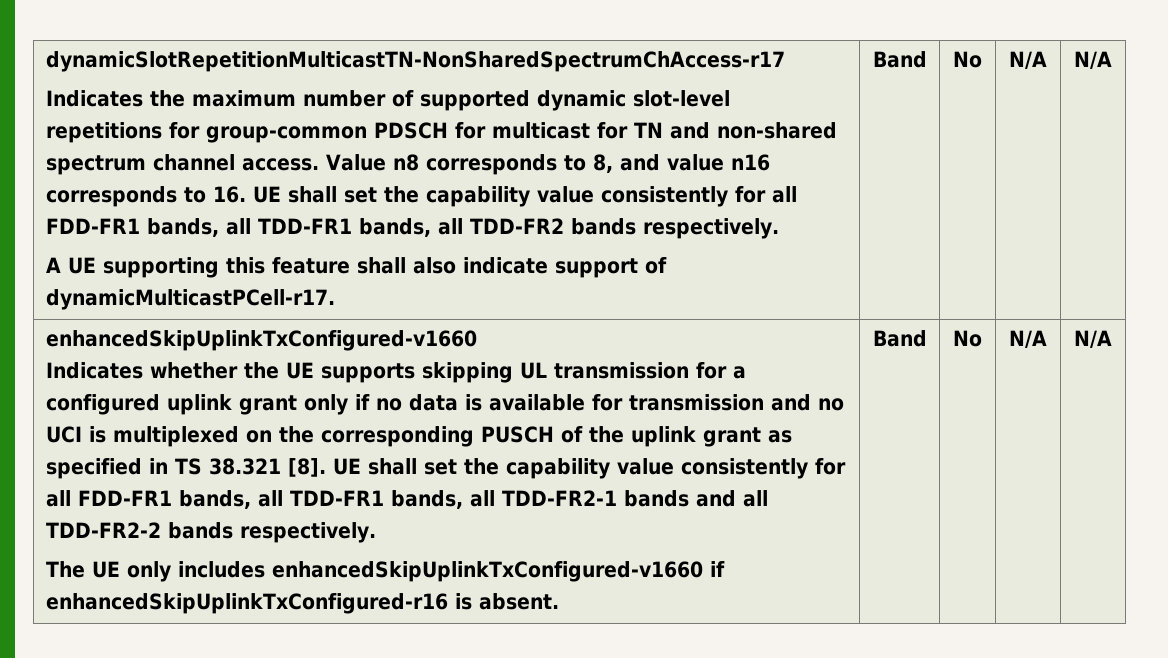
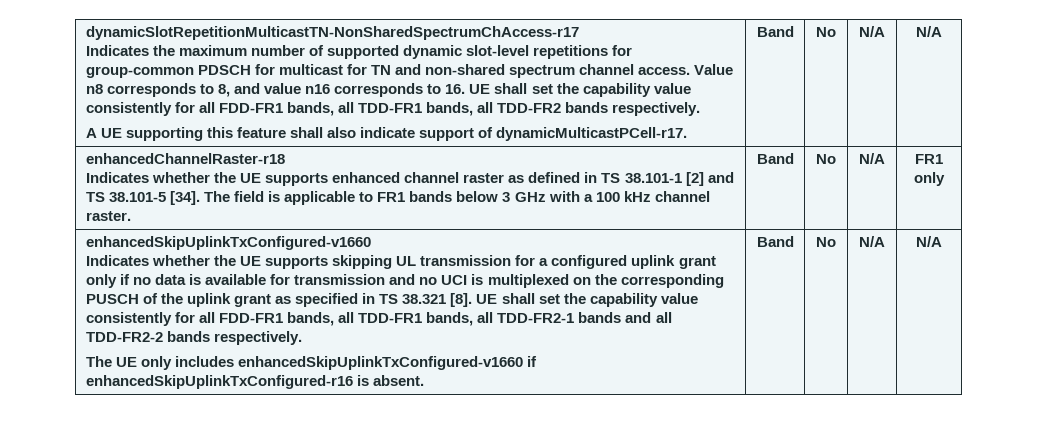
(1112, 60) none -> [85,153,285,164] [85,172,734,186] [85,191,710,205] [85,211,131,221] [756,153,794,164] [816,154,836,164] [859,153,885,164] [915,154,943,164] [914,172,945,186] // enhancedChannelRaster-r18 // Indicates whether the UE supports enhanced channel raster as defined in TS 38.101-1 [2] and TS 38.101-5 [34]. The field is applicable to FR1 bands below 3 GHz with a 100 kHz channel raster. | Band | No | N/A | FR1 only

